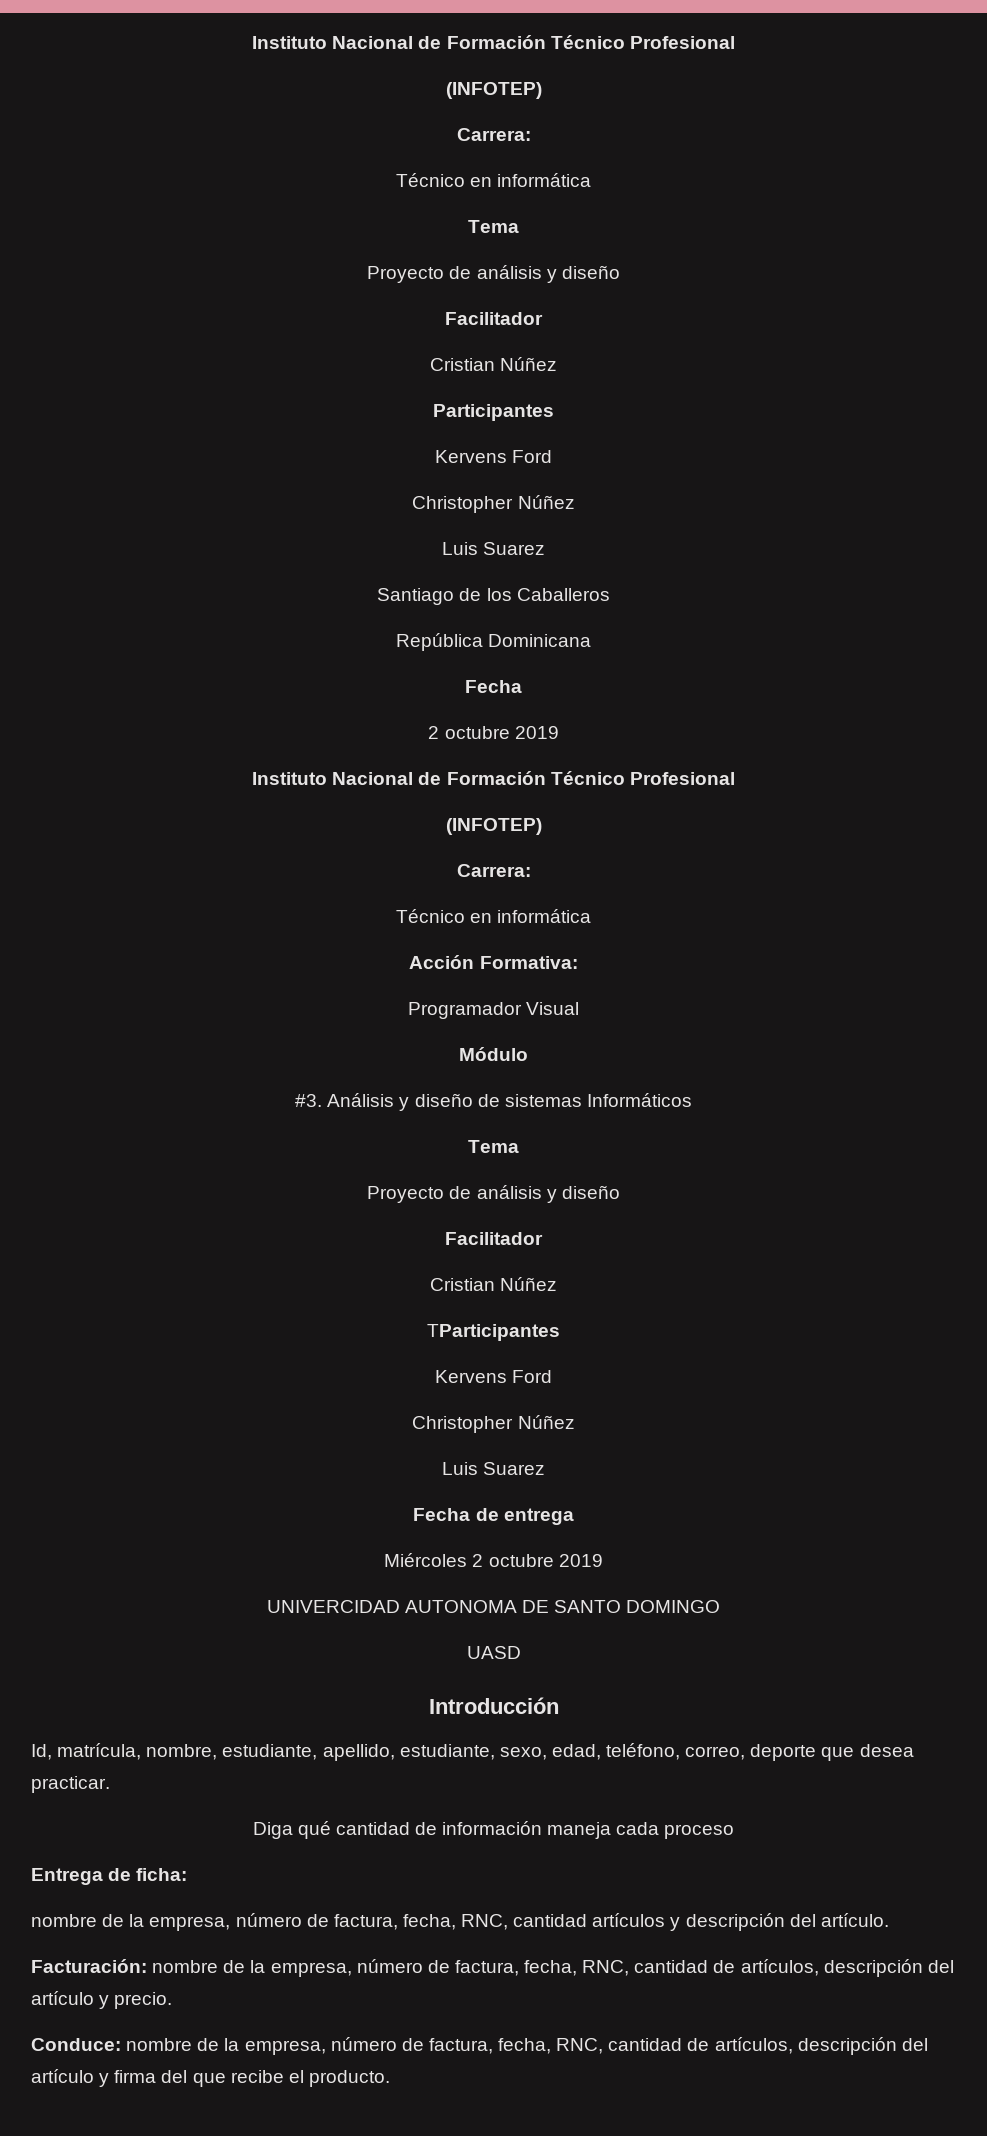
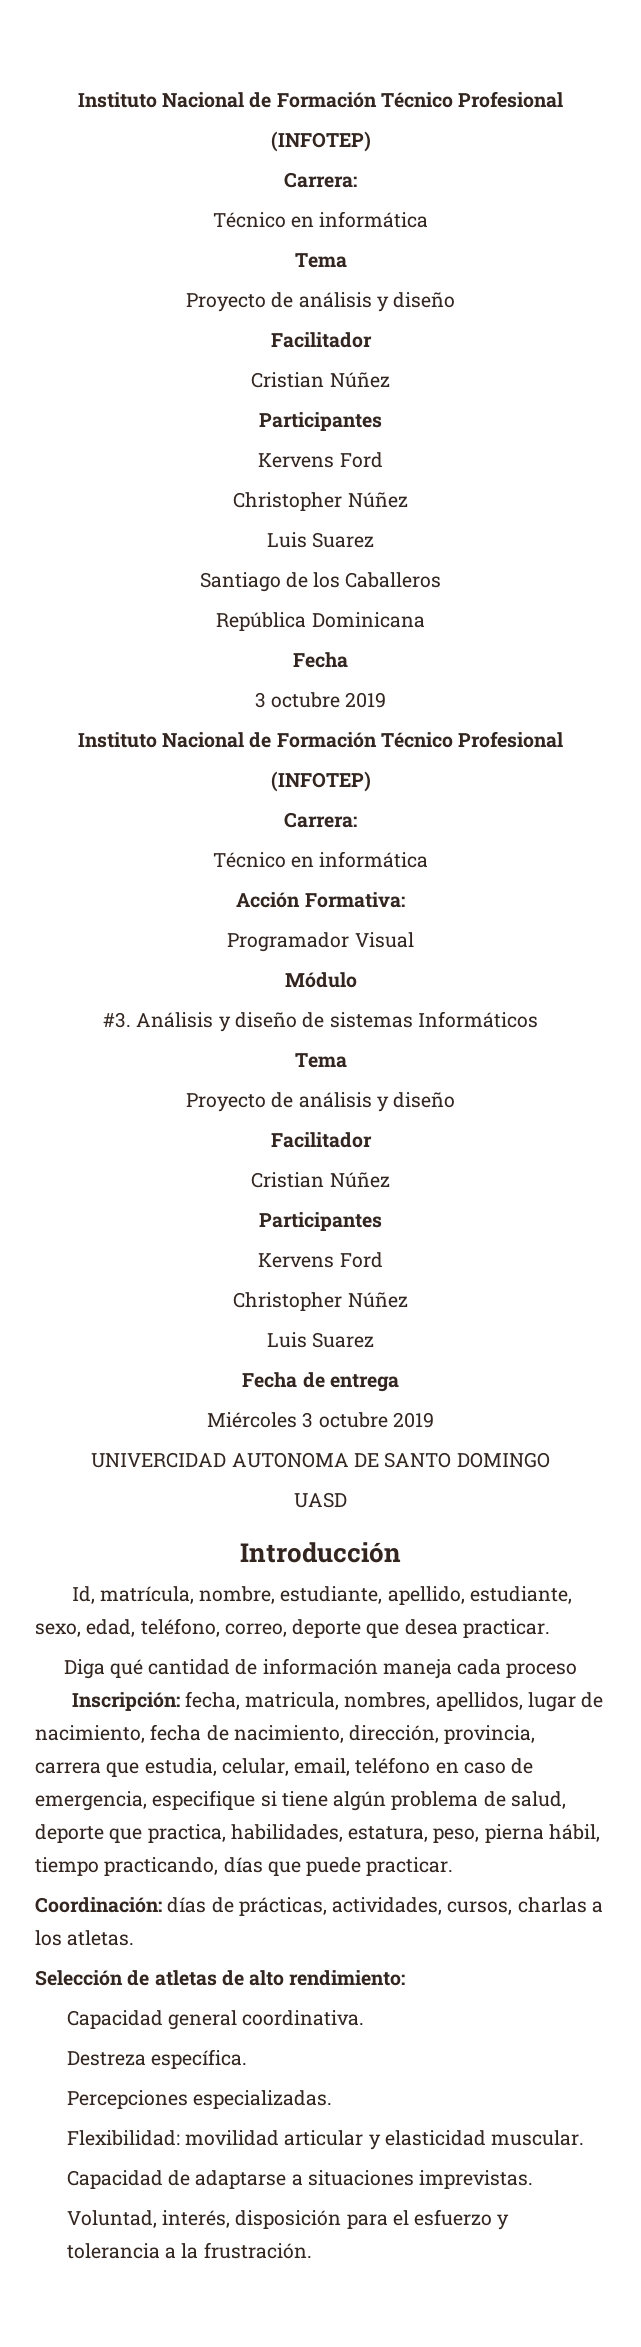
[428,726,440,739] 2 -> [254,692,266,708] 3
[427,1324,560,1341] TParticipantes -> [259,1212,382,1231] Participantes
[472,1554,484,1567] 2 -> [302,1412,314,1428] 3
[31,1868,188,1885] [31,1913,889,1931] [31,1959,954,1977] [31,1991,173,2009] [31,2037,928,2055] [31,2069,390,2087] Entrega de ficha: // nombre de la empresa, número de factura, fecha, RNC, cantidad artículos y descripción del artículo. // Facturación: nombre de la empresa, número de factura, fecha, RNC, cantidad de artículos, descripción del artículo y precio. // Conduce: nombre de la empresa, número de factura, fecha, RNC, cantidad de artículos, descripción del artículo y firma del que recibe el producto. -> [71,1691,604,1712] [35,1724,536,1744] [35,1757,534,1777] [35,1790,566,1811] [35,1824,600,1843] [35,1857,454,1876] [35,1897,603,1916] [35,1930,135,1946] [35,1970,406,1986] [66,2010,365,2030] [66,2049,248,2069] [66,2090,333,2109] [66,2130,585,2150] [66,2170,534,2189] [66,2209,510,2230] [66,2242,312,2259] Inscripción: fecha, matricula, nombres, apellidos, lugar de nacimiento, fecha de nacimiento, dirección, provincia, carrera que estudia, celular, email, teléfono en caso de emergencia, especifique si tiene algún problema de salud, deporte que practica, habilidades, estatura, peso, pierna hábil, tiempo practicando, días que puede practicar. // Coordinación: días de prácticas, actividades, cursos, charlas a los atletas. // Selección de atletas de alto rendimiento: // Capacidad general coordinativa. // Destreza específica. // Percepciones especializadas. // Flexibilidad: movilidad articular y elasticidad muscular. // Capacidad de adaptarse a situaciones imprevistas. // Voluntad, interés, disposición para el esfuerzo y tolerancia a la frustración.

